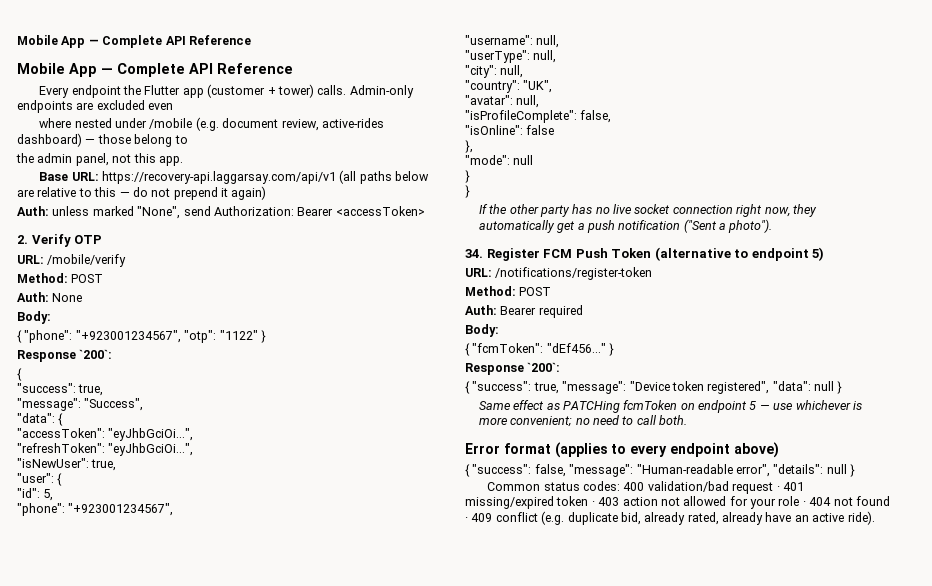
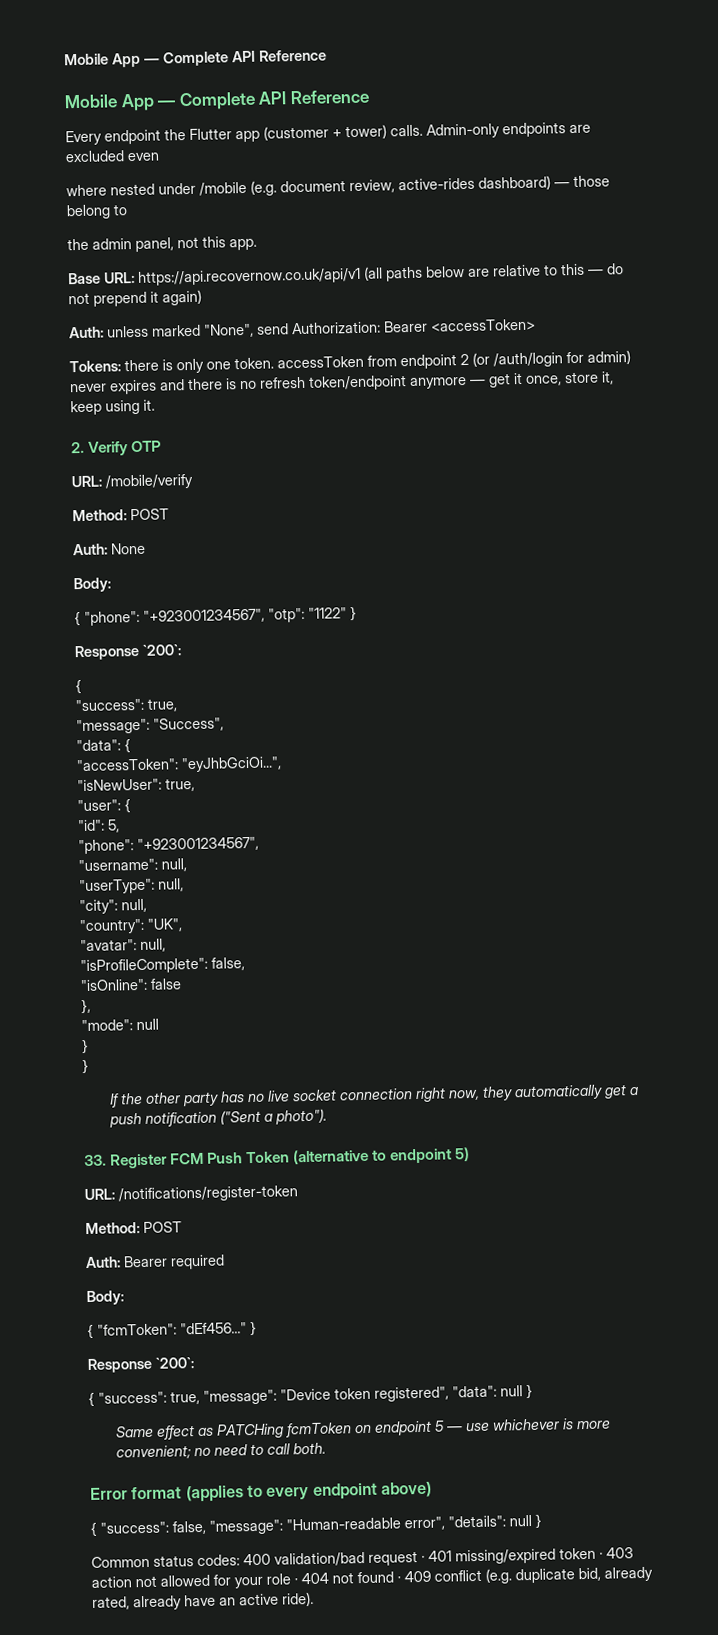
[102,171,337,184] https://recovery-api.laggarsay.com/api/v1 -> [138,267,361,286] https://api.recovernow.co.uk/api/v1
(425, 211) none -> [69,349,631,374] [70,371,614,395] [70,399,155,416] // Tokens: there is only one token. accessToken from endpoint 2 (or /auth/login for admin) never expires and there is no refresh token/endpoint anymore — get it once, store it, keep using it.
[17,443,194,456] // "refreshToken": "eyJhbGciOi...", -> (282, 764) none
[465,249,483,258] 34. -> [84,1154,107,1167] 33.

